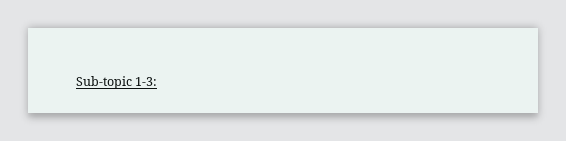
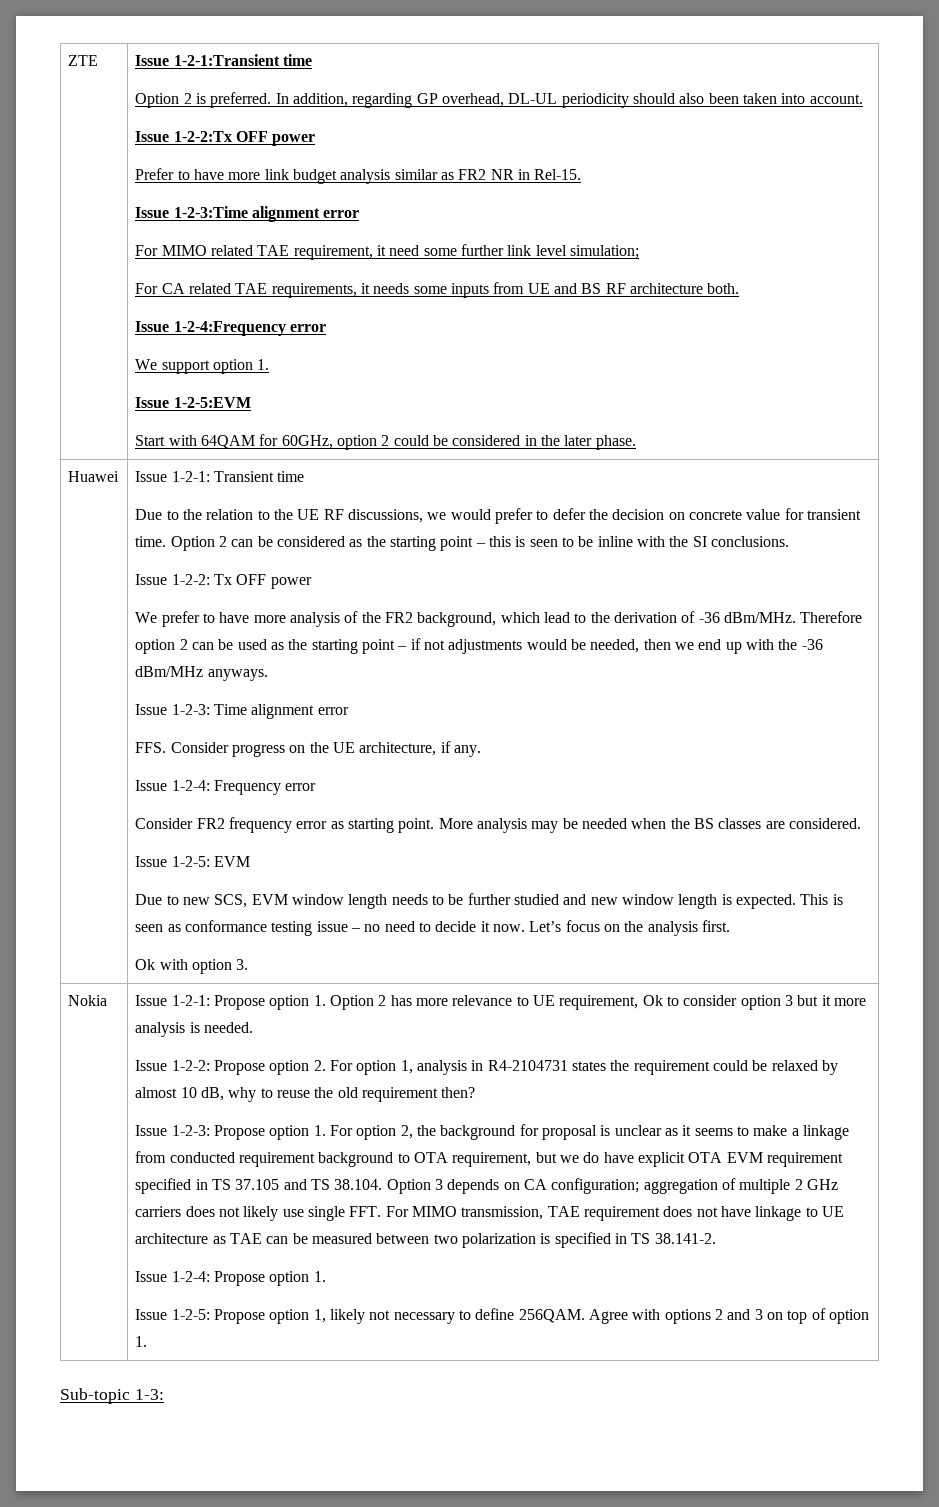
(76, 82) none -> [68,55,99,66] [135,54,313,66] [135,92,863,108] [135,131,316,146] [135,168,582,184] [135,206,360,222] [135,244,639,260] [135,282,740,298] [135,321,327,336] [135,359,270,374] [135,397,251,408] [135,434,636,450] [68,471,120,482] [135,471,305,482] [135,508,861,524] [135,536,789,551] [135,574,312,589] [135,611,863,627] [135,638,823,654] [135,666,268,681] [135,704,349,719] [135,741,482,757] [135,780,317,795] [135,817,861,833] [135,856,251,867] [135,893,843,909] [135,920,730,936] [135,959,249,974] [68,995,108,1006] [135,995,866,1010] [135,1022,254,1037] [135,1060,838,1075] [135,1087,476,1102] [135,1124,849,1140] [135,1151,843,1167] [135,1178,838,1194] [135,1206,844,1221] [135,1232,716,1248] [135,1271,326,1286] [135,1308,869,1324] [135,1336,148,1347] ZTE | Issue 1-2-1:Transient time // Option 2 is preferred. In addition, regarding GP overhead, DL-UL periodicity should also been taken into account. // Issue 1-2-2:Tx OFF power // Prefer to have more link budget analysis similar as FR2 NR in Rel-15. // Issue 1-2-3:Time alignment error // For MIMO related TAE requirement, it need some further link level simulation; // For CA related TAE requirements, it needs some inputs from UE and BS RF architecture both. // Issue 1-2-4:Frequency error // We support option 1. // Issue 1-2-5:EVM // Start with 64QAM for 60GHz, option 2 could be considered in the later phase. // Huawei | Issue 1-2-1: Transient time // Due to the relation to the UE RF discussions, we would prefer to defer the decision on concrete value for transient time. Option 2 can be considered as the starting point – this is seen to be inline with the SI conclusions. // Issue 1-2-2: Tx OFF power // We prefer to have more analysis of the FR2 background, which lead to the derivation of -36 dBm/MHz. Therefore option 2 can be used as the starting point – if not adjustments would be needed, then we end up with the -36 dBm/MHz anyways. // Issue 1-2-3: Time alignment error // FFS. Consider progress on the UE architecture, if any. // Issue 1-2-4: Frequency error // Consider FR2 frequency error as starting point. More analysis may be needed when the BS classes are considered. // Issue 1-2-5: EVM // Due to new SCS, EVM window length needs to be further studied and new window length is expected. This is seen as conformance testing issue – no need to decide it now. Let’s focus on the analysis first. // Ok with option 3. // Nokia | Issue 1-2-1: Propose option 1. Option 2 has more relevance to UE requirement, Ok to consider option 3 but it more analysis is needed. // Issue 1-2-2: Propose option 2. For option 1, analysis in R4-2104731 states the requirement could be relaxed by almost 10 dB, why to reuse the old requirement then? // Issue 1-2-3: Propose option 1. For option 2, the background for proposal is unclear as it seems to make a linkage from conducted requirement background to OTA requirement, but we do have explicit OTA EVM requirement specified in TS 37.105 and TS 38.104. Option 3 depends on CA configuration; aggregation of multiple 2 GHz carriers does not likely use single FFT. For MIMO transmission, TAE requirement does not have linkage to UE architecture as TAE can be measured between two polarization is specified in TS 38.141-2. // Issue 1-2-4: Propose option 1. // Issue 1-2-5: Propose option 1, likely not necessary to define 256QAM. Agree with options 2 and 3 on top of option 1. //

